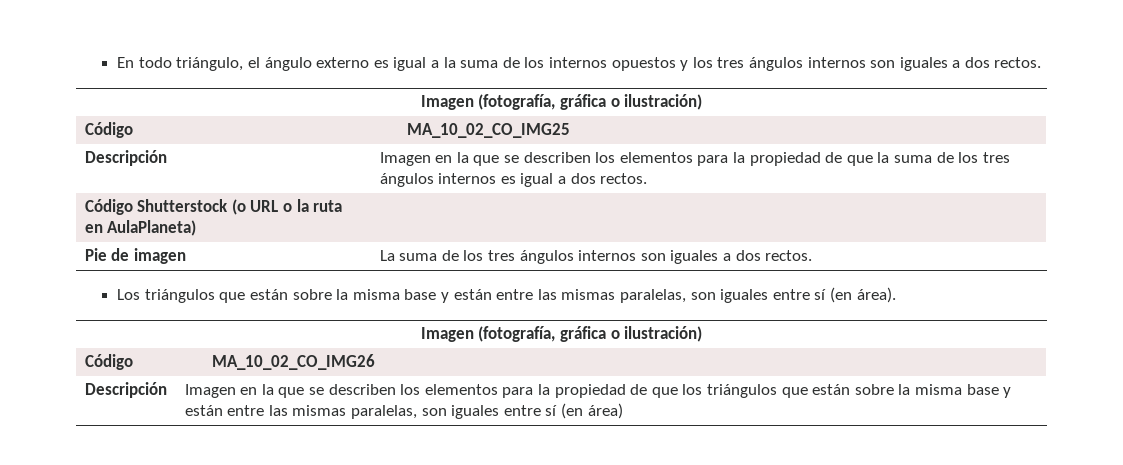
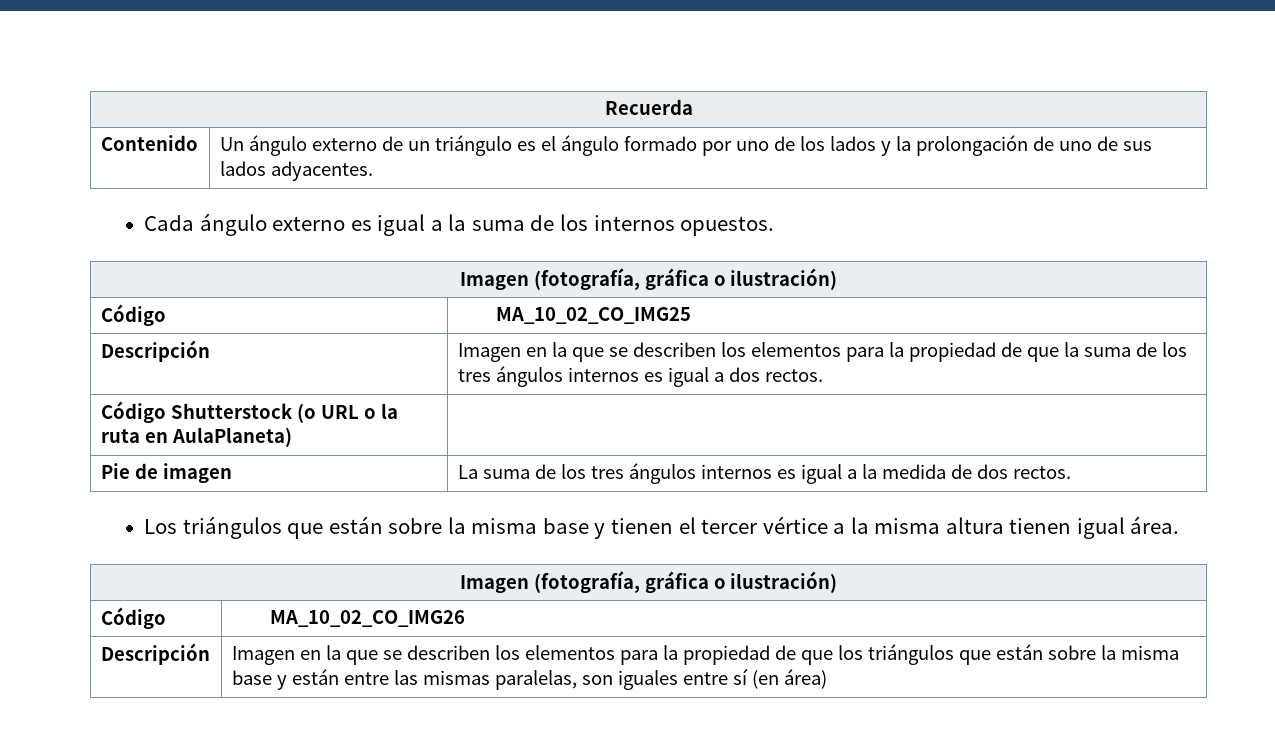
[117,57,261,71] En todo triángulo, el -> [604,99,693,115] [100,135,198,151] [219,135,1152,156] [219,161,373,181] [144,215,195,231] Recuerda // Contenido | Un ángulo externo de un triángulo es el ángulo formado por uno de los lados y la prolongación de uno de sus lados adyacentes. // Cada
[611,57,1042,71] opuestos y los tres ángulos internos son iguales a dos rectos. -> [680,216,775,236] opuestos.
[640,250,732,264] son iguales a -> [776,464,972,484] es igual a la medida de
[453,287,896,303] están entre las mismas paralelas, son iguales entre sí (en área). -> [610,516,1180,539] tienen el tercer vértice a la misma altura tienen igual área.

